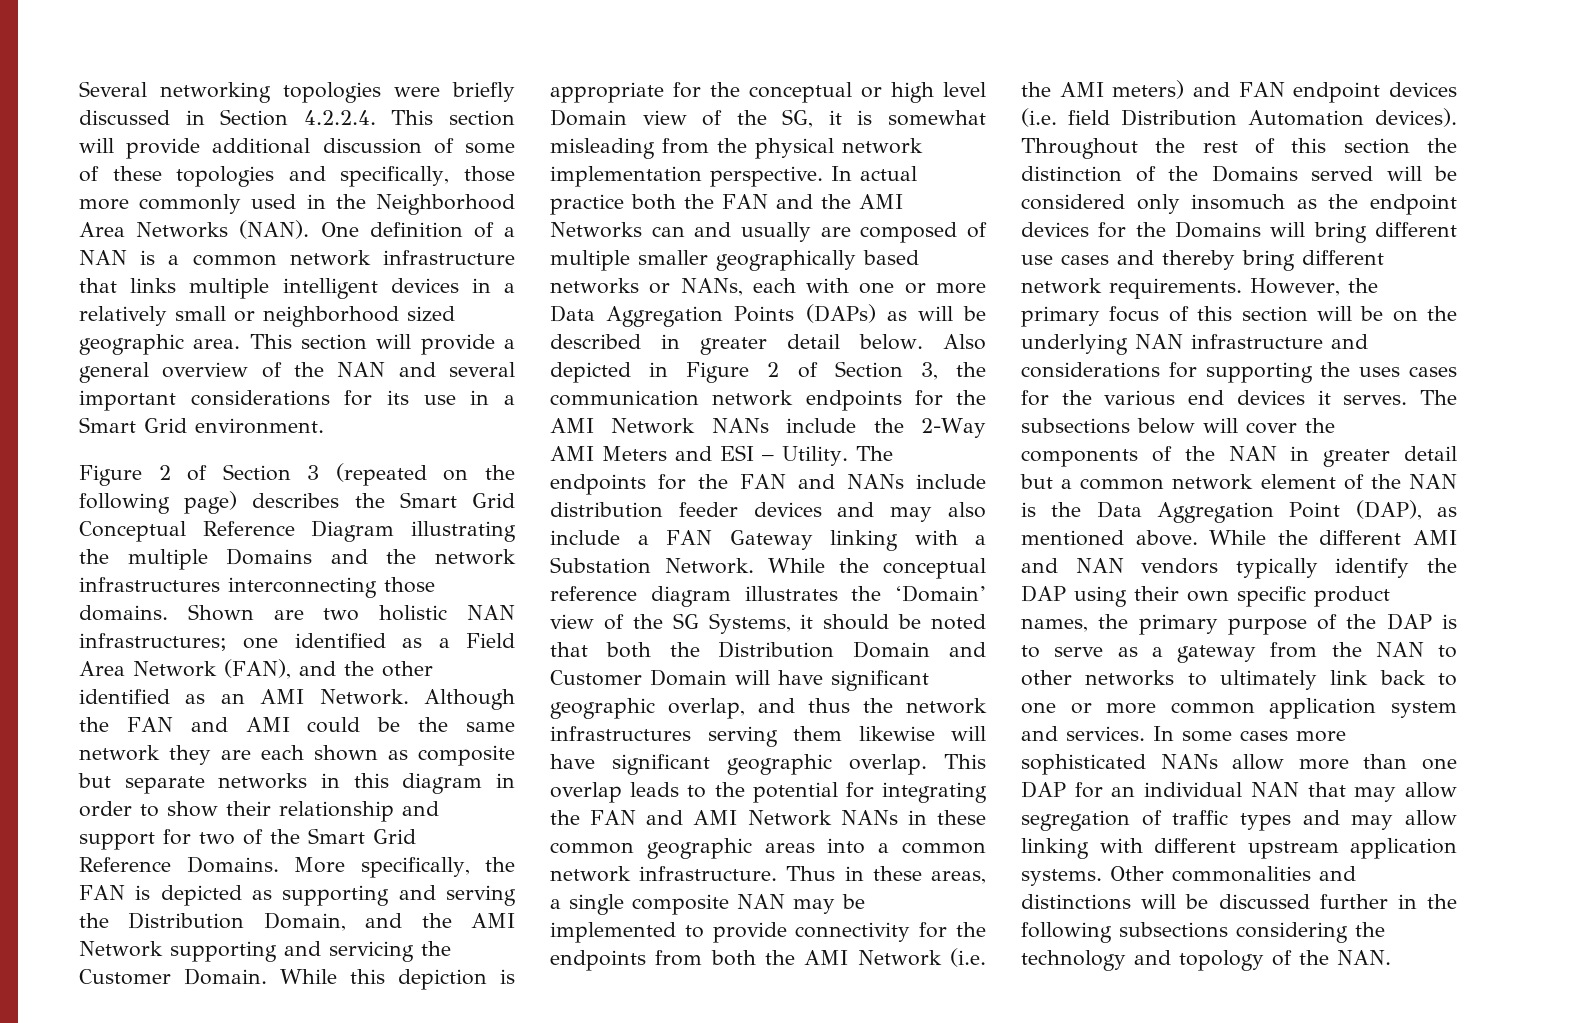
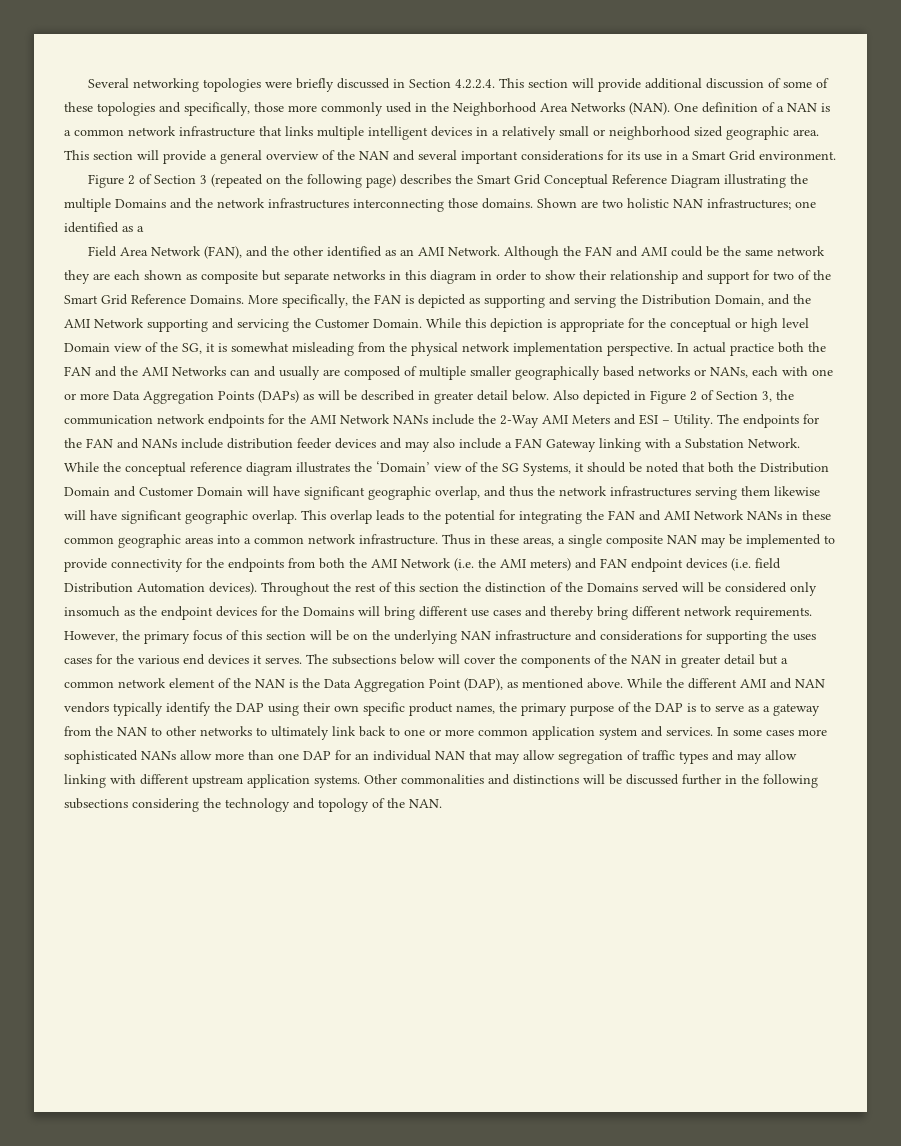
(450, 643) none -> (144, 229) //

